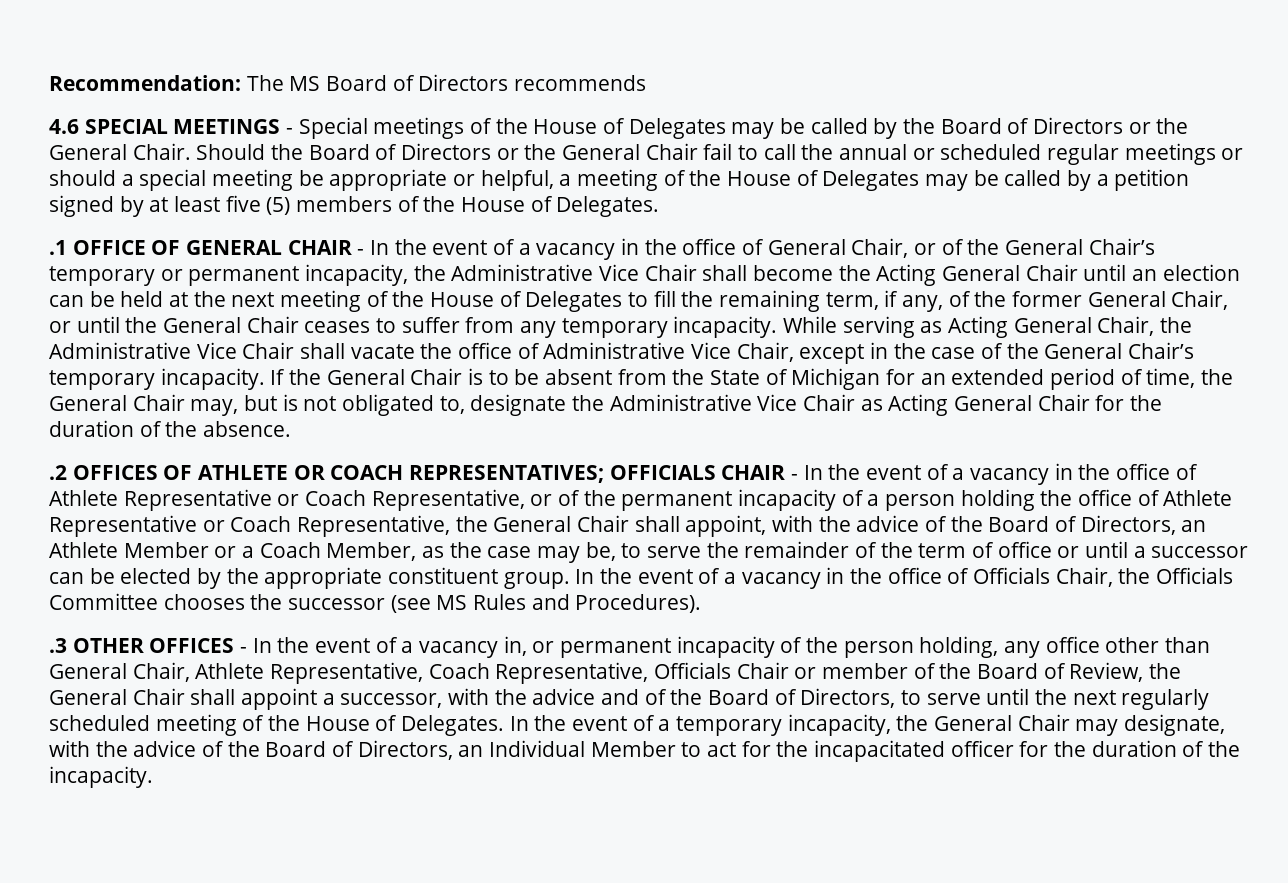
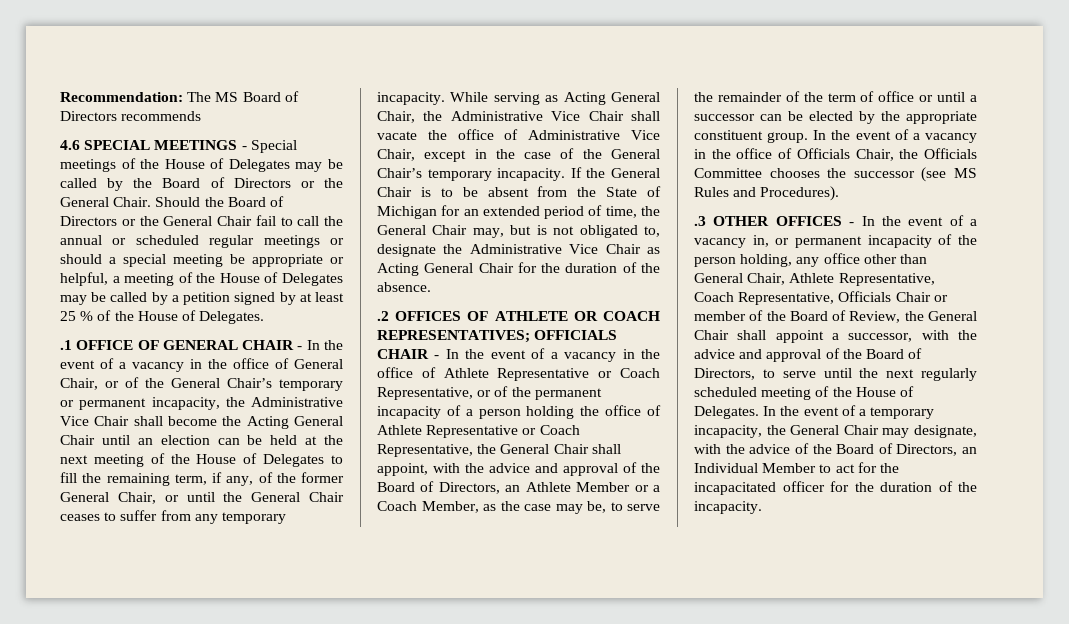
[225,195,393,215] five (5) members -> [60,311,94,321] 25 %
(920, 523) none -> [535,463,618,476] and approval
(640, 697) none -> [766,349,822,362] approval

